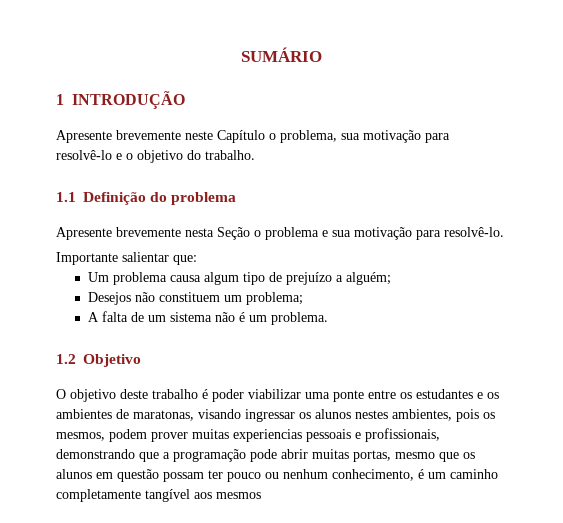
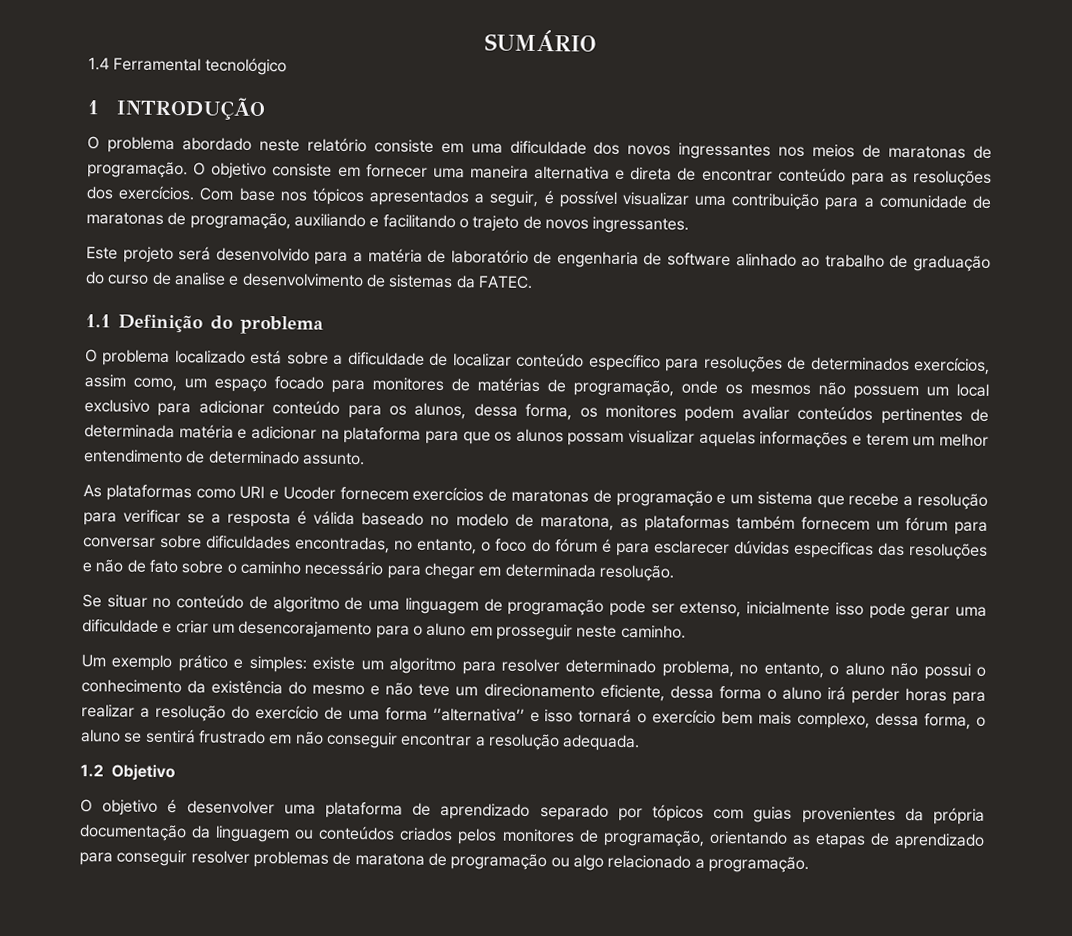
(322, 54) none -> [88,57,287,76] // 1.4 Ferramental tecnológico
[56,130,450,143] [56,150,255,163] [56,192,237,205] [56,227,504,240] [56,252,197,265] [87,272,391,285] [87,292,303,305] [87,311,328,325] [56,354,141,367] [56,389,499,402] [56,409,495,422] [56,428,440,442] [56,449,475,462] [56,469,498,482] [56,489,261,502] Apresente brevemente neste Capítulo o problema, sua motivação para resolvê-lo e o objetivo do trabalho. // 1.1 Definição do problema // Apresente brevemente nesta Seção o problema e sua motivação para resolvê-lo. // Importante salientar que: // Um problema causa algum tipo de prejuízo a alguém; // Desejos não constituem um problema; // A falta de um sistema não é um problema. // 1.2 Objetivo // O objetivo deste trabalho é poder viabilizar uma ponte entre os estudantes e os ambientes de maratonas, visando ingressar os alunos nestes ambientes, pois os mesmos, podem prover muitas experiencias pessoais e profissionais, demonstrando que a programação pode abrir muitas portas, mesmo que os alunos em questão possam ter pouco ou nenhum conhecimento, é um caminho completamente tangível aos mesmos -> [87,136,992,160] [87,161,992,187] [86,185,991,211] [86,212,690,234] [86,246,992,272] [85,271,533,289] [85,314,324,335] [85,349,991,375] [84,374,989,400] [84,399,989,425] [84,424,989,449] [84,449,365,466] [83,484,989,510] [83,509,988,535] [83,534,988,560] [82,559,674,582] [82,594,987,620] [82,619,686,641] [81,654,987,680] [81,679,986,705] [81,704,986,730] [81,728,641,752] [80,764,175,782] [80,799,986,825] [79,824,985,850] [79,849,809,873] O problema abordado neste relatório consiste em uma dificuldade dos novos ingressantes nos meios de maratonas de programação. O objetivo consiste em fornecer uma maneira alternativa e direta de encontrar conteúdo para as resoluções dos exercícios. Com base nos tópicos apresentados a seguir, é possível visualizar uma contribuição para a comunidade de maratonas de programação, auxiliando e facilitando o trajeto de novos ingressantes. // Este projeto será desenvolvido para a matéria de laboratório de engenharia de software alinhado ao trabalho de graduação do curso de analise e desenvolvimento de sistemas da FATEC. // 1.1 Definição do problema // O problema localizado está sobre a dificuldade de localizar conteúdo específico para resoluções de determinados exercícios, assim como, um espaço focado para monitores de matérias de programação, onde os mesmos não possuem um local exclusivo para adicionar conteúdo para os alunos, dessa forma, os monitores podem avaliar conteúdos pertinentes de determinada matéria e adicionar na plataforma para que os alunos possam visualizar aquelas informações e terem um melhor entendimento de determinado assunto. // As plataformas como URI e Ucoder fornecem exercícios de maratonas de programação e um sistema que recebe a resolução para verificar se a resposta é válida baseado no modelo de maratona, as plataformas também fornecem um fórum para conversar sobre dificuldades encontradas, no entanto, o foco do fórum é para esclarecer dúvidas especificas das resoluções e não de fato sobre o caminho necessário para chegar em determinada resolução. // Se situar no conteúdo de algoritmo de uma linguagem de programação pode ser extenso, inicialmente isso pode gerar uma dificuldade e criar um desencorajamento para o aluno em prosseguir neste caminho. // Um exemplo prático e simples: existe um algoritmo para resolver determinado problema, no entanto, o aluno não possui o conhecimento da existência do mesmo e não teve um direcionamento eficiente, dessa forma o aluno irá perder horas para realizar a resolução do exercício de uma forma ‘’alternativa’’ e isso tornará o exercício bem mais complexo, dessa forma, o aluno se sentirá frustrado em não conseguir encontrar a resolução adequada. // 1.2 Objetivo // O objetivo é desenvolver uma plataforma de aprendizado separado por tópicos com guias provenientes da própria documentação da linguagem ou conteúdos criados pelos monitores de programação, orientando as etapas de aprendizado para conseguir resolver problemas de maratona de programação ou algo relacionado a programação.

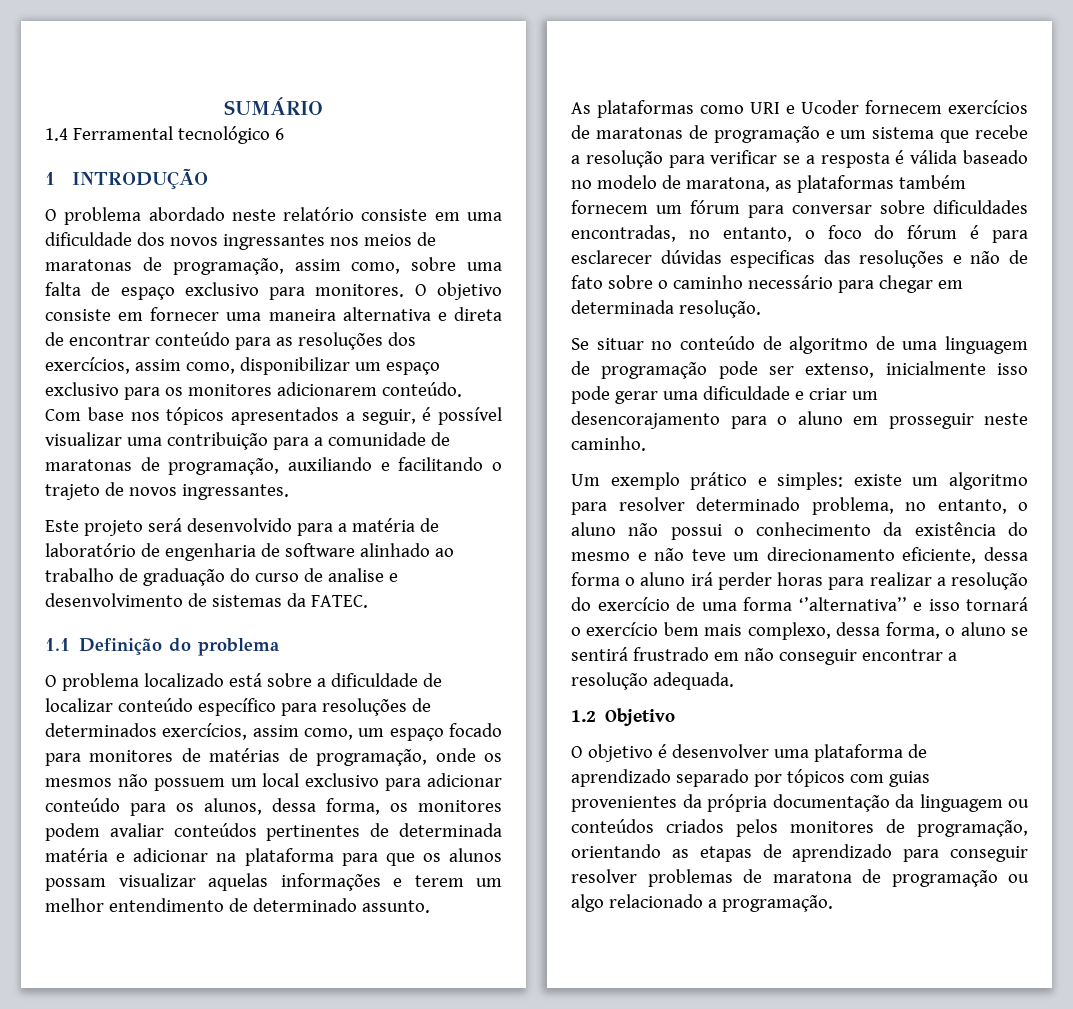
(287, 66) none -> [274,128,284,140] 6
[87,161,188,179] programação. -> [172,257,502,275] [45,282,405,300] programação, assim como, sobre uma falta de espaço exclusivo para monitores.
[118,185,196,201] exercícios. -> [45,357,440,375] [45,382,462,400] exercícios, assim como, disponibilizar um espaço exclusivo para os monitores adicionarem conteúdo.

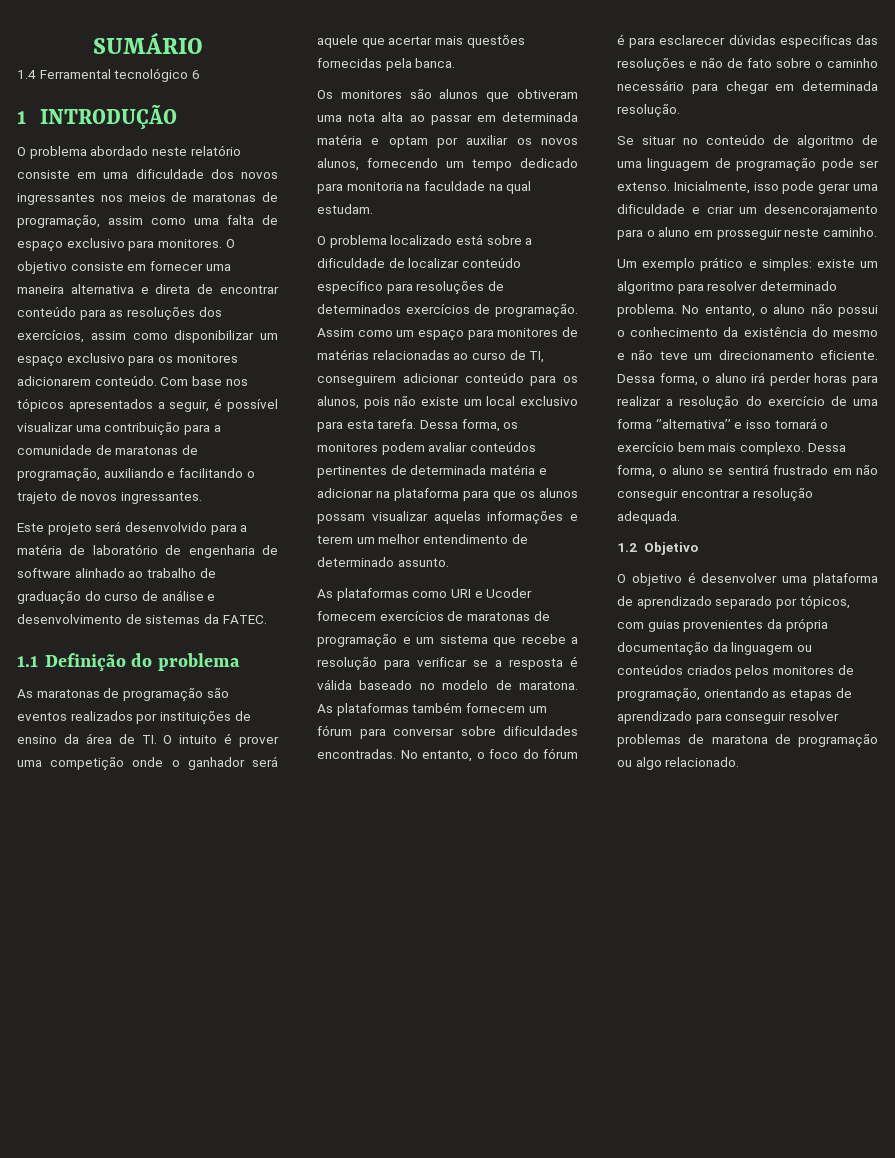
[351,257,457,274] como, sobre -> [151,218,186,225] como
[185,362,235,374] como, -> [132,333,168,340] como
[327,568,384,582] analise -> [161,590,204,601] análise
(281, 647) none -> [17,688,229,701] [17,711,251,724] [17,733,279,747] [17,756,278,770] [317,35,525,48] [317,58,456,71] [317,89,578,102] [317,112,578,125] [317,134,578,148] [317,158,578,171] [317,181,532,194] [317,204,373,214] // As maratonas de programação são eventos realizados por instituições de ensino da área de TI. O intuito é prover uma competição onde o ganhador será aquele que acertar mais questões fornecidas pela banca. // Os monitores são alunos que obtiveram uma nota alta ao passar em determinada matéria e optam por auxiliar os novos alunos, fornecendo um tempo dedicado para monitoria na faculdade na qual estudam.
[162,723,502,741] exercícios, assim como, um espaço focado -> [405,304,578,317] [317,328,464,340] exercícios de programação. Assim como um espaço
[288,748,502,766] [45,773,422,791] de programação, onde os mesmos não possuem um local exclusivo para -> [372,350,545,363] [317,374,396,386] relacionadas ao curso de TI, conseguirem
[272,798,316,812] dessa -> [363,396,578,409] [317,419,458,432] pois não existe um local exclusivo para esta tarefa. Dessa
[685,177,792,192] maratona, as -> [519,681,578,690] [317,704,333,713] maratona. As
[571,225,710,242] encontradas, no -> [317,749,418,759] encontradas. No
[805,361,986,378] extenso, inicialmente -> [617,181,750,194] extenso. Inicialmente,
[811,497,926,515] problema, no -> [617,304,700,317] problema. No
[902,547,1028,564] [571,572,620,586] eficiente, dessa forma -> [820,350,878,360] [617,373,698,386] eficiente. Dessa forma,
[747,622,881,640] complexo, dessa -> [739,442,846,455] complexo. Dessa
[786,769,845,787] tópicos -> [799,595,850,609] tópicos,
[608,894,833,912] relacionado a programação. -> [665,757,740,767] relacionado.

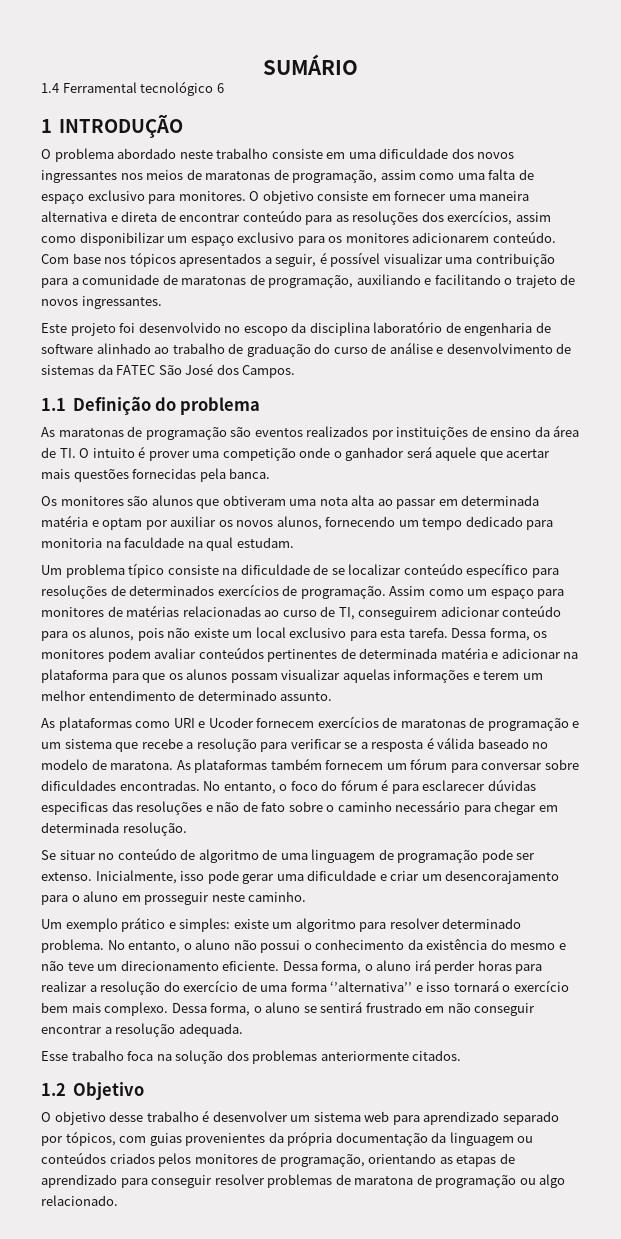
[190,145,241,156] relatório -> [216,148,269,159] trabalho
[95,521,248,535] [17,544,86,555] será desenvolvido para a matéria de -> [119,322,370,336] foi desenvolvido no escopo da disciplina
[222,615,267,624] FATEC. -> [116,363,296,378] FATEC São José dos Campos.
[317,234,533,248] O problema localizado está sobre a -> [41,563,238,578] Um problema típico consiste na
(405, 263) none -> [331,568,345,575] se
[617,542,698,555] [617,572,878,586] [617,596,633,606] 1.2 Objetivo // O objetivo é desenvolver uma plataforma de -> [41,1050,462,1064] [41,1082,144,1100] [41,1110,420,1125] Esse trabalho foca na solução dos problemas anteriormente citados. // 1.2 Objetivo // O objetivo desse trabalho é desenvolver um sistema web para

